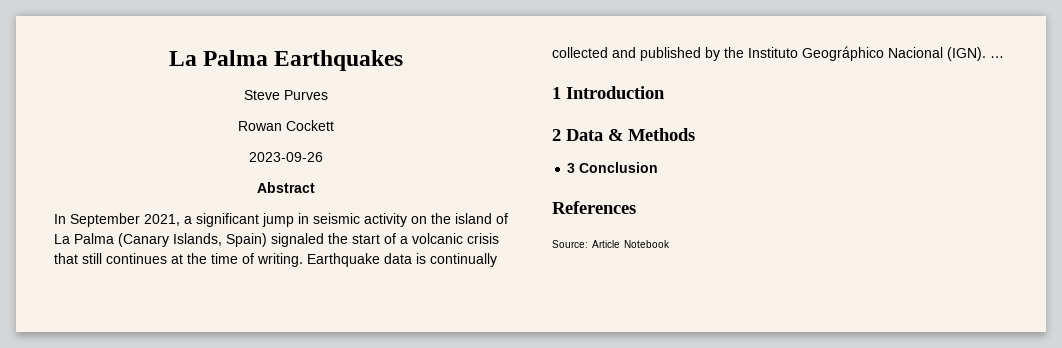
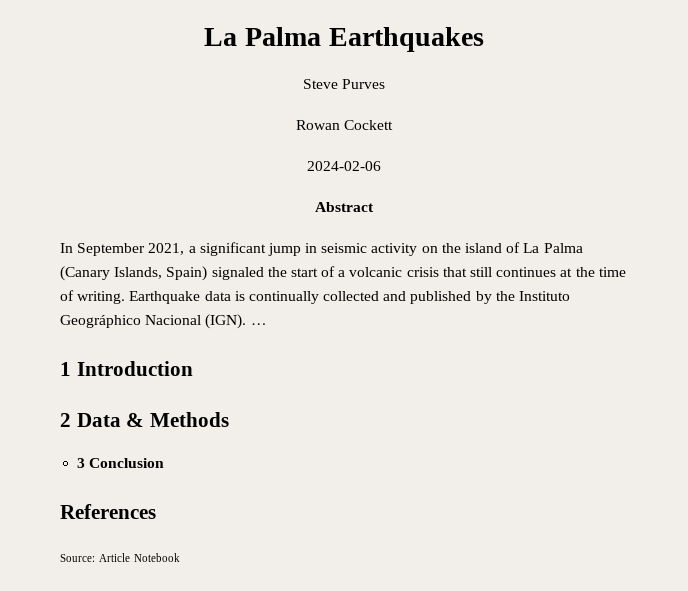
[249,152,323,162] 2023-09-26 -> [307,161,381,171] 2024-02-06

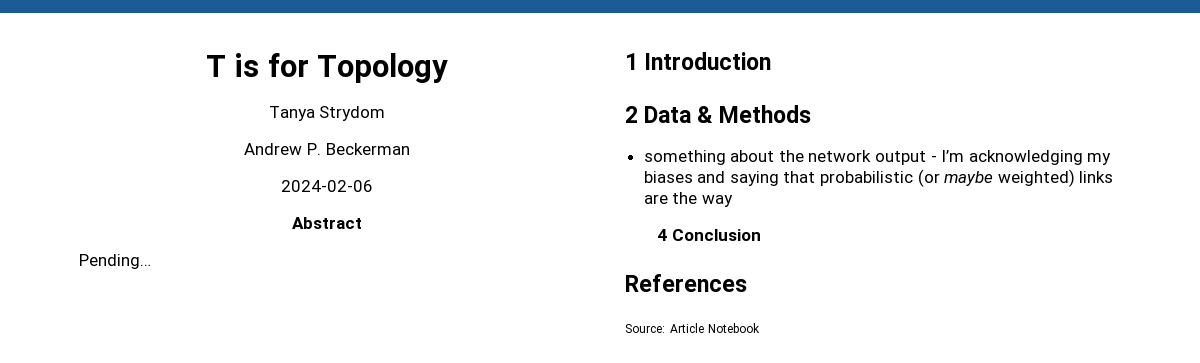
[204,27,484,52] [302,79,386,89] [295,120,394,130] [307,161,381,171] [315,202,374,212] [60,242,583,256] [60,266,626,281] [60,290,571,304] [60,314,267,329] La Palma Earthquakes // Steve Purves // Rowan Cockett // 2024-02-06 // Abstract // In September 2021, a significant jump in seismic activity on the island of La Palma (Canary Islands, Spain) signaled the start of a volcanic crisis that still continues at the time of writing. Earthquake data is continually collected and published by the Instituto Geográphico Nacional (IGN). … -> [205,53,449,83] [268,106,386,121] [244,143,410,155] [281,180,373,192] [292,217,362,229] [79,254,151,269] T is for Topology // Tanya Strydom // Andrew P. Beckerman // 2024-02-06 // Abstract // Pending…
[77,458,86,468] 3 -> [643,150,1112,165] [643,169,1114,187] [643,192,733,207] [657,229,668,241] something about the network output - I’m acknowledging my biases and saying that probabilistic (or maybe weighted) links are the way // 4

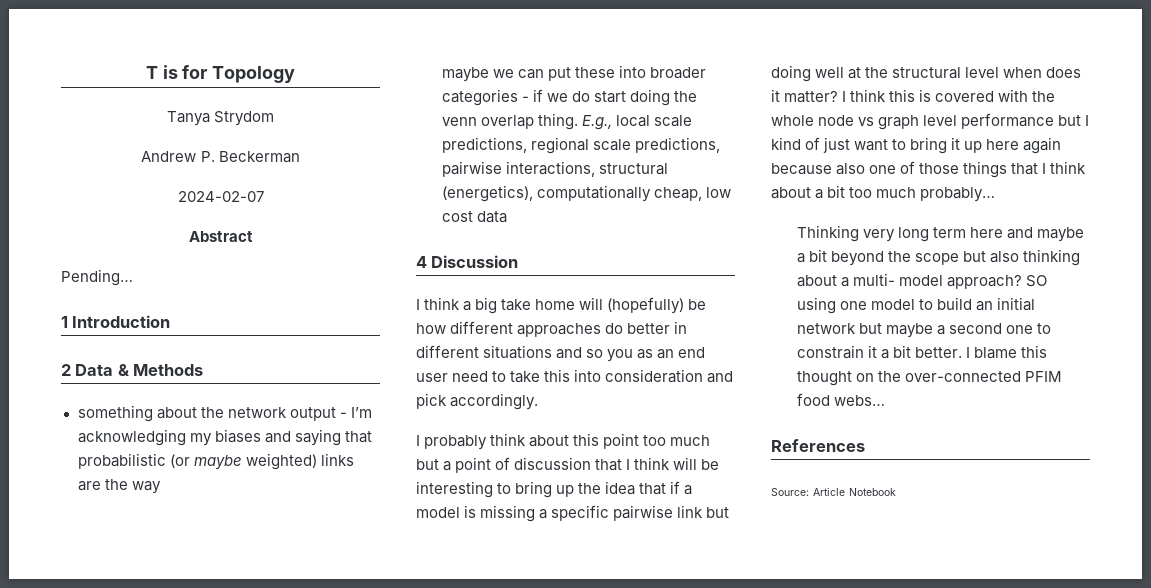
[281,180,373,192] 2024-02-06 -> [177,191,264,202] 2024-02-07
[657,229,762,241] 4 Conclusion -> [441,65,707,82] [441,89,698,106] [441,113,693,130] [441,137,721,154] [441,161,669,177] [441,185,732,202] [441,211,507,223] [416,255,519,268] [416,297,707,314] [416,321,688,337] [416,345,706,362] [416,369,734,383] [416,393,539,410] [416,433,711,450] [416,457,720,473] [416,481,693,498] [416,505,730,522] [771,65,1082,82] [771,89,1056,103] [771,113,1090,130] [771,137,1062,154] [771,161,1087,178] [771,185,996,202] [796,225,1085,242] [796,249,1081,266] [796,273,1048,289] [796,297,1036,314] [796,323,1052,338] [796,345,1048,359] [796,371,1063,386] [796,393,885,406] maybe we can put these into broader categories - if we do start doing the venn overlap thing. E.g., local scale predictions, regional scale predictions, pairwise interactions, structural (energetics), computationally cheap, low cost data // 4 Discussion // I think a big take home will (hopefully) be how different approaches do better in different situations and so you as an end user need to take this into consideration and pick accordingly. // I probably think about this point too much but a point of discussion that I think will be interesting to bring up the idea that if a model is missing a specific pairwise link but doing well at the structural level when does it matter? I think this is covered with the whole node vs graph level performance but I kind of just want to bring it up here again because also one of those things that I think about a bit too much probably… // Thinking very long term here and maybe a bit beyond the scope but also thinking about a multi- model approach? SO using one model to build an initial network but maybe a second one to constrain it a bit better. I blame this thought on the over-connected PFIM food webs…

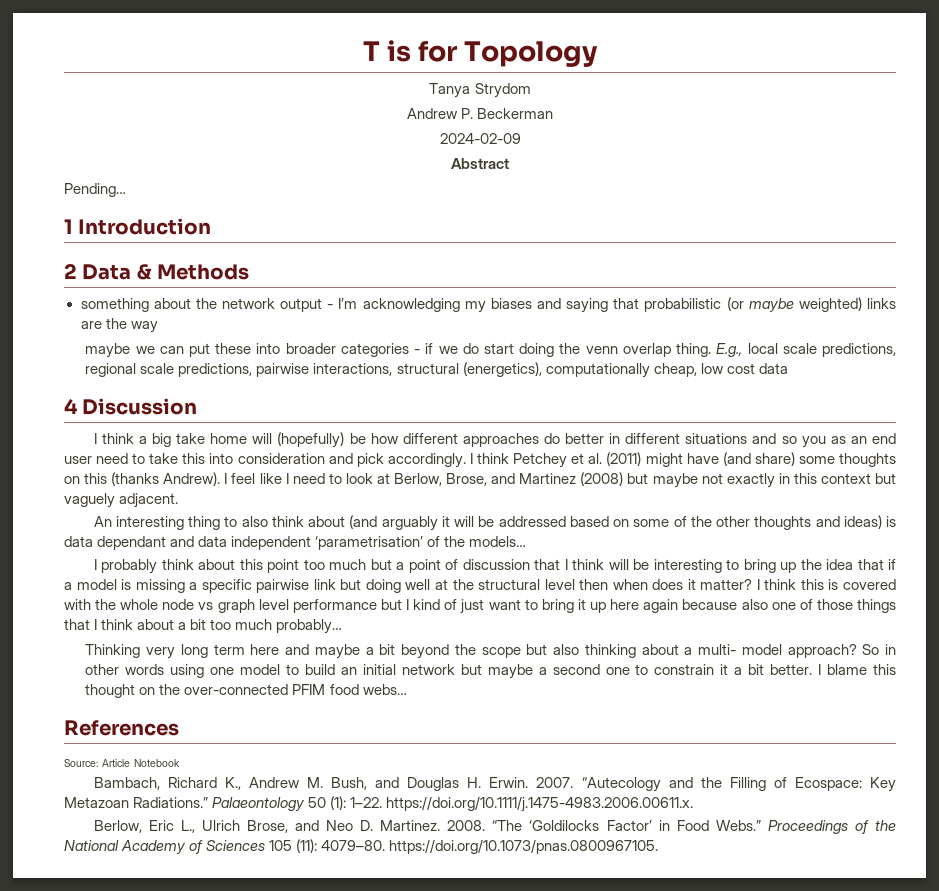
[177,191,264,202] 2024-02-07 -> [439,133,521,144] 2024-02-09
(539, 401) none -> [469,452,896,468] [64,472,897,488] [64,493,179,508] [93,515,897,531] [64,536,527,550] I think Petchey et al. (2011) might have (and share) some thoughts on this (thanks Andrew). I feel like I need to look at Berlow, Brose, and Martinez (2008) but maybe not exactly in this context but vaguely adjacent. // An interesting thing to also think about (and arguably it will be addressed based on some of the other thoughts and ideas) is data dependant and data independent ‘parametrisation’ of the models…
(1000, 72) none -> [579,579,609,590] then
[1026,275,1048,287] SO -> [862,644,897,655] [85,664,165,675] So in other words
(897, 492) none -> [93,777,896,792] [64,796,694,812] [93,820,896,834] [64,839,659,855] // Bambach, Richard K., Andrew M. Bush, and Douglas H. Erwin. 2007. “Autecology and the Filling of Ecospace: Key Metazoan Radiations.” Palaeontology 50 (1): 1–22. https://doi.org/10.1111/j.1475-4983.2006.00611.x. // Berlow, Eric L., Ulrich Brose, and Neo D. Martinez. 2008. “The ‘Goldilocks Factor’ in Food Webs.” Proceedings of the National Academy of Sciences 105 (11): 4079–80. https://doi.org/10.1073/pnas.0800967105.

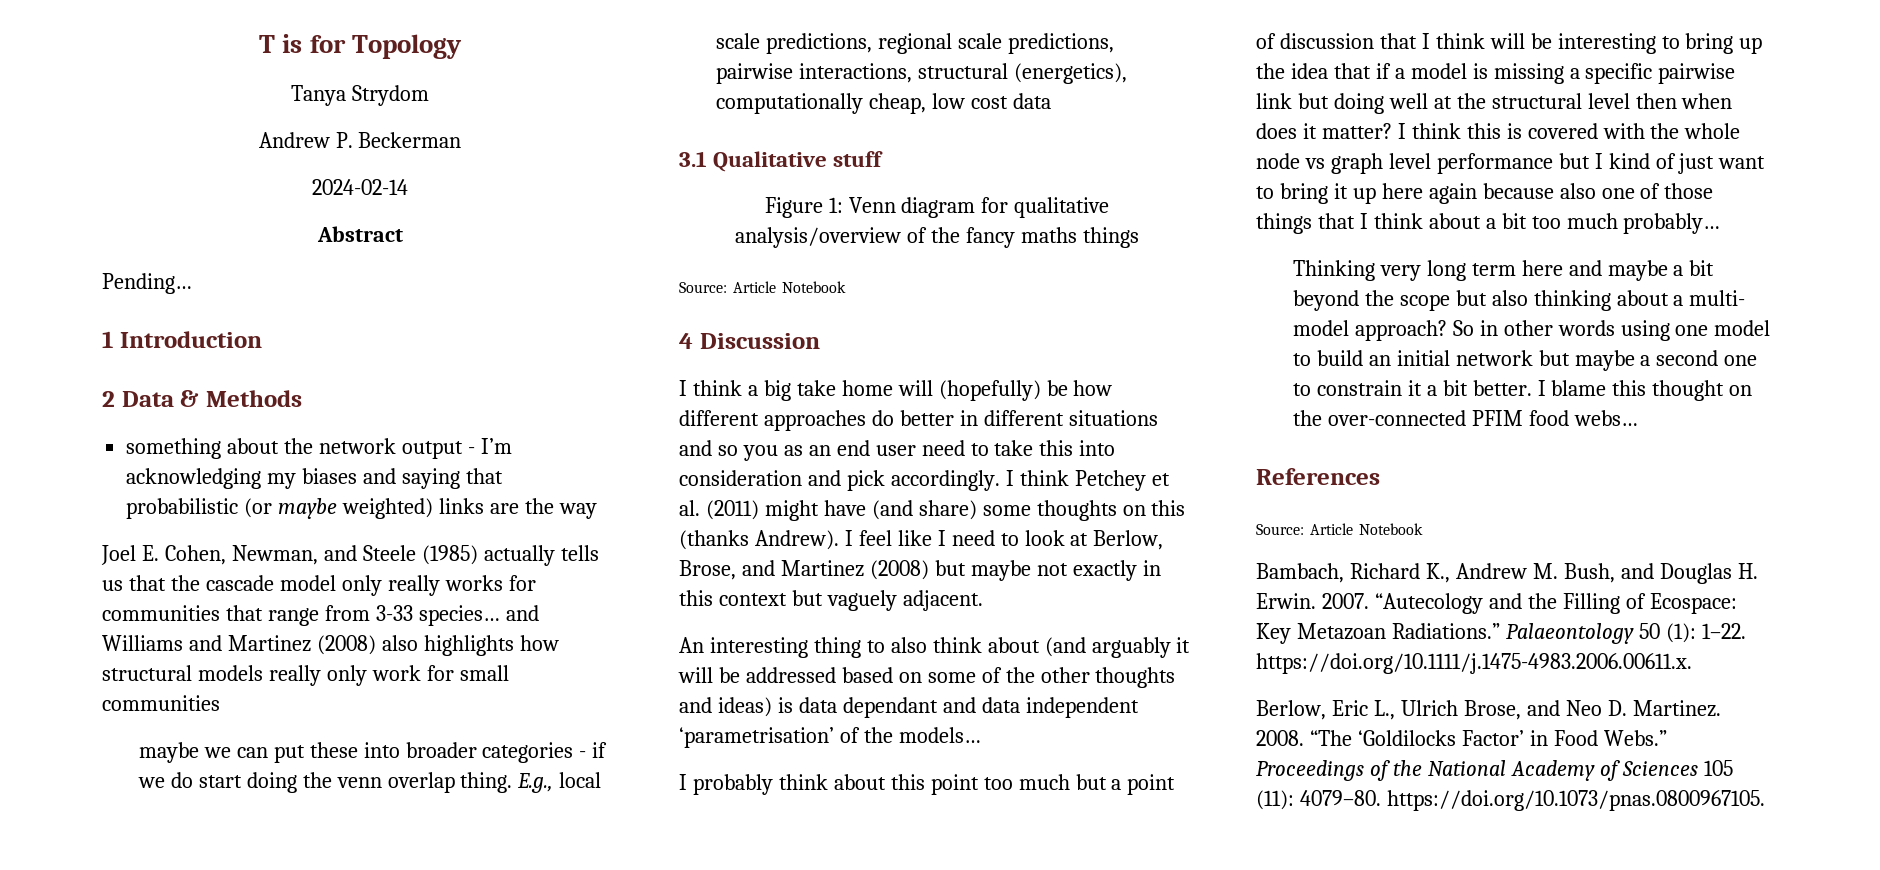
[439,133,521,144] 2024-02-09 -> [312,179,408,195] 2024-02-14
(158, 327) none -> [101,545,599,566] [102,575,536,596] [102,605,539,626] [102,635,559,656] [102,665,509,686] [102,695,220,711] // Joel E. Cohen, Newman, and Steele (1985) actually tells us that the cascade model only really works for communities that range from 3-33 species… and Williams and Martinez (2008) also highlights how structural models really only work for small communities
(788, 368) none -> [679,151,884,172] [764,197,1110,218] [735,227,1139,248] [679,281,846,293] // 3.1 Qualitative stuff // Figure 1: Venn diagram for qualitative analysis/overview of the fancy maths things // Source: Article Notebook

